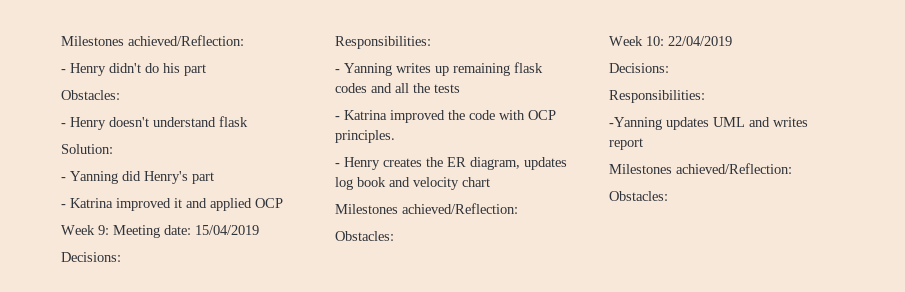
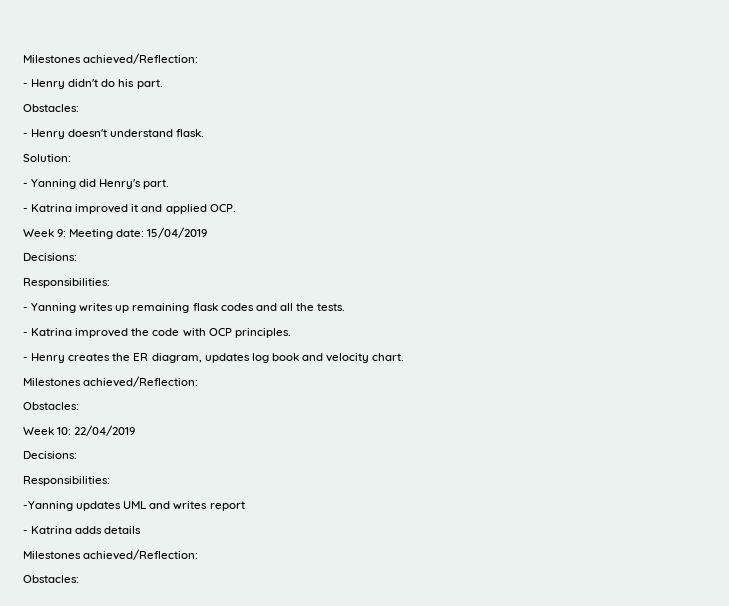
[184,64,206,76] part -> [136,79,163,89] part.
[219,116,248,127] flask -> [176,129,205,137] flask.
[192,172,214,184] part -> [143,179,170,189] part.
[255,198,283,208] OCP -> [209,204,236,212] OCP.
[434,84,460,93] tests -> [317,303,346,311] tests.
[462,177,490,187] chart -> [372,353,405,361] chart.
(643, 144) none -> [23,526,142,534] // - Katrina adds details

